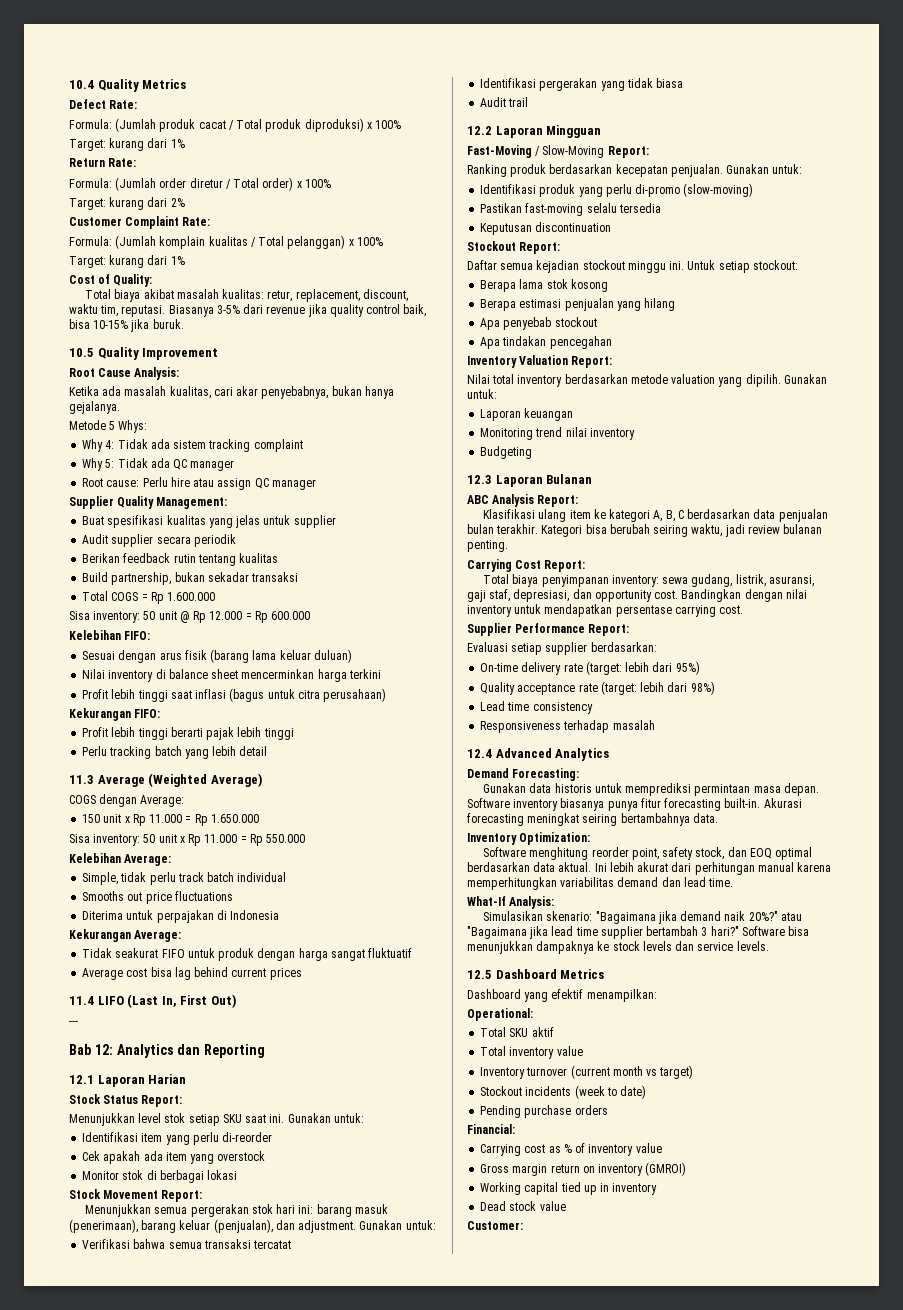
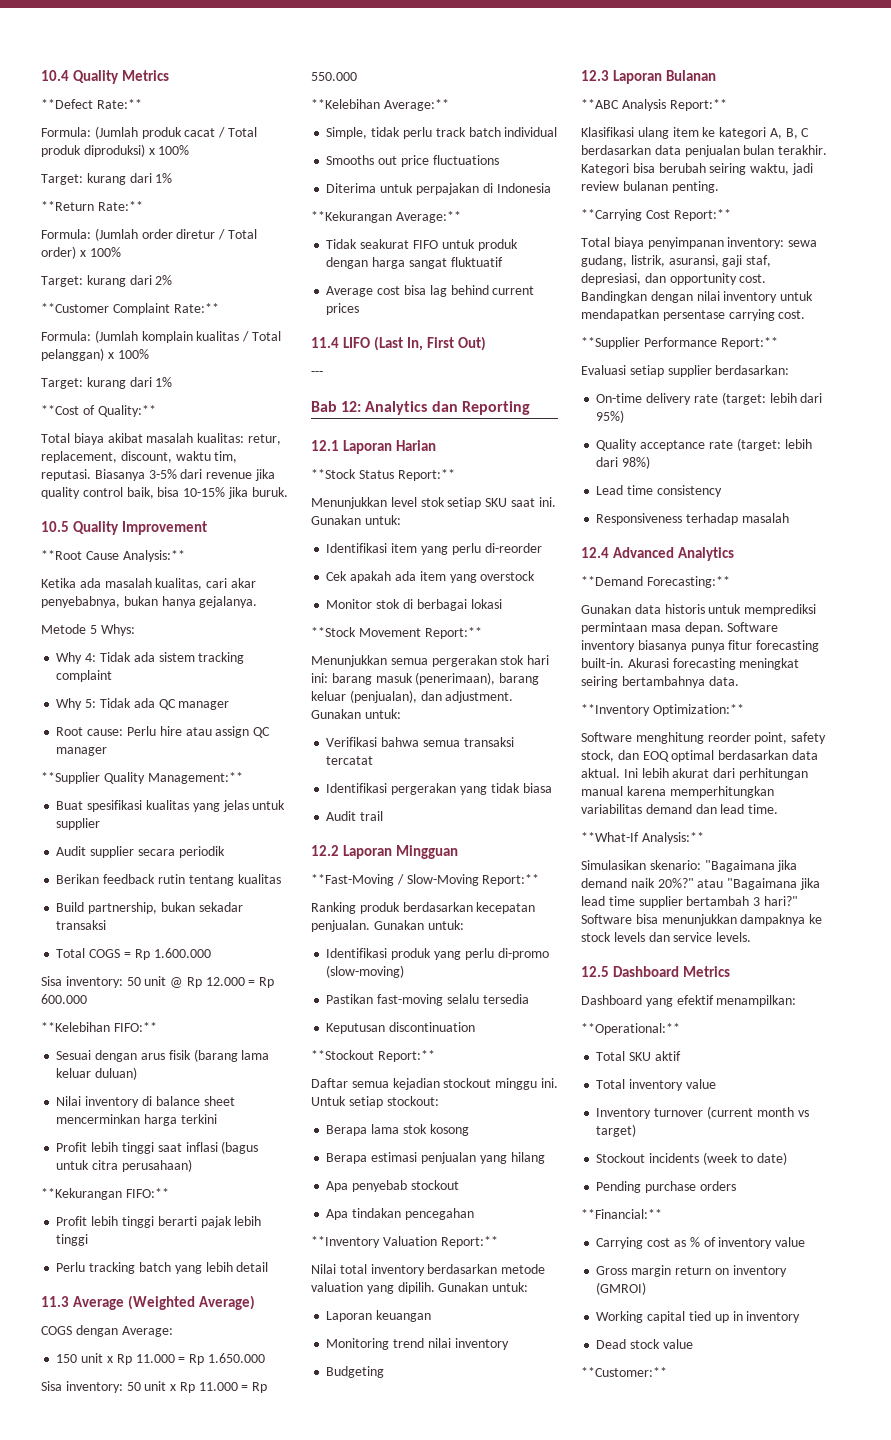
[69,99,138,109] Defect Rate: -> [41,99,142,109] **Defect Rate:**
[69,158,137,167] Return Rate: -> [41,201,143,211] **Return Rate:**
[69,216,211,229] Customer Complaint Rate: -> [41,303,219,315] **Customer Complaint Rate:**
[69,274,153,287] Cost of Quality: -> [41,405,156,417] **Cost of Quality:**
[69,367,180,380] Root Cause Analysis: -> [41,550,185,562] **Root Cause Analysis:**
[69,496,228,509] Supplier Quality Management: -> [41,772,243,784] **Supplier Quality Management:**
[69,630,151,640] Kelebihan FIFO: -> [41,1022,157,1032] **Kelebihan FIFO:**
[69,708,161,721] Kekurangan FIFO: -> [41,1188,169,1200] **Kekurangan FIFO:**
[69,853,172,866] Kelebihan Average: -> [311,99,449,111] **Kelebihan Average:**
[69,929,182,942] Kekurangan Average: -> [311,211,461,223] **Kekurangan Average:**
[69,1094,183,1107] Stock Status Report: -> [311,469,455,481] **Stock Status Report:**
[69,1189,203,1202] Stock Movement Report: -> [311,627,482,639] **Stock Movement Report:**
[467,145,532,158] Fast-Moving -> [311,874,394,886] **Fast-Moving
[607,146,649,158] Report: -> [482,874,540,886] Report:**
[467,241,561,254] Stockout Report: -> [311,1050,435,1062] **Stockout Report:**
[467,355,613,368] Inventory Valuation Report: -> [311,1236,498,1248] **Inventory Valuation Report:**
[467,494,579,507] ABC Analysis Report: -> [581,99,727,111] **ABC Analysis Report:**
[467,559,586,572] Carrying Cost Report: -> [581,209,731,221] **Carrying Cost Report:**
[467,623,630,636] Supplier Performance Report: -> [581,337,778,349] **Supplier Performance Report:**
[467,768,580,781] Demand Forecasting: -> [581,576,730,588] **Demand Forecasting:**
[467,832,591,845] Inventory Optimization: -> [581,704,744,716] **Inventory Optimization:**
[467,896,555,909] What-If Analysis: -> [581,832,704,844] **What-If Analysis:**
[467,1008,533,1021] Operational: -> [581,1023,680,1035] **Operational:**
[467,1124,515,1134] Financial: -> [581,1209,662,1219] **Financial:**
[467,1221,523,1230] Customer: -> [581,1367,667,1377] **Customer:**

